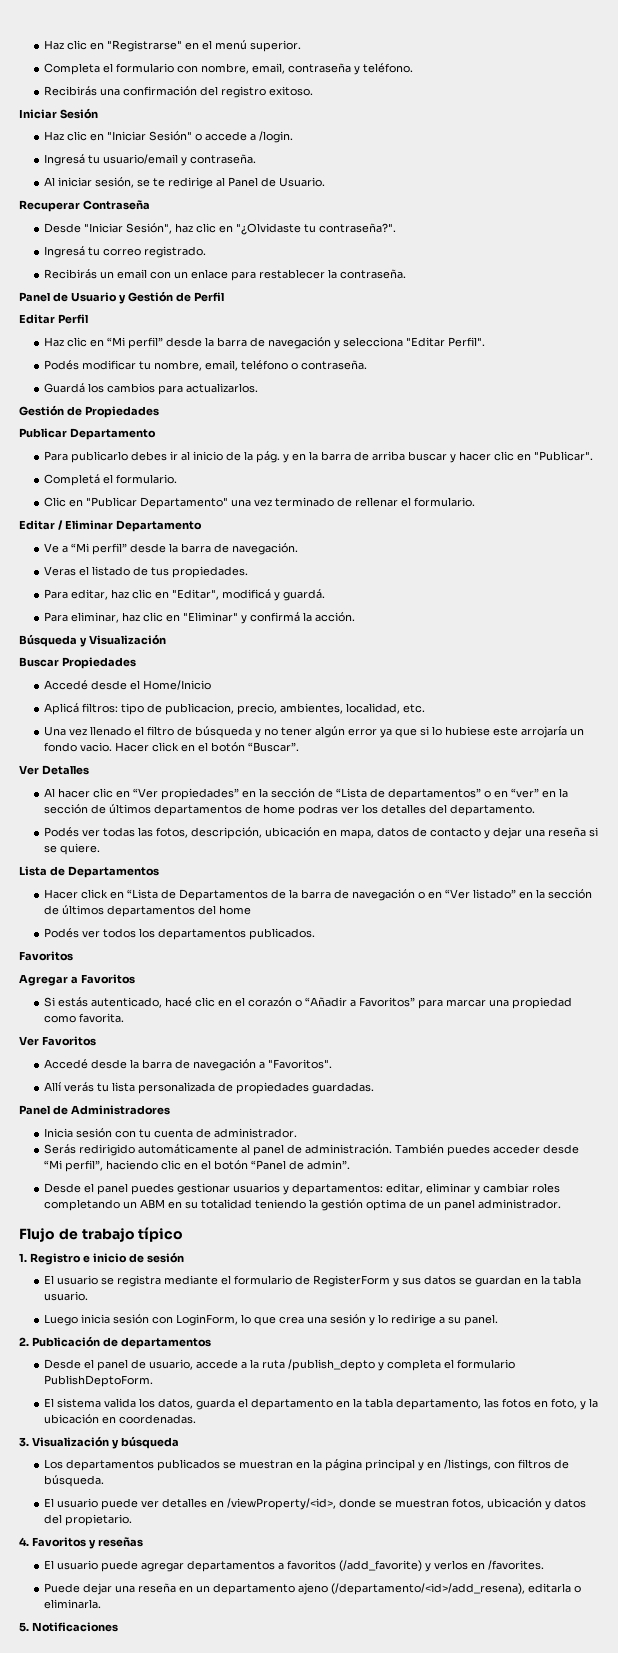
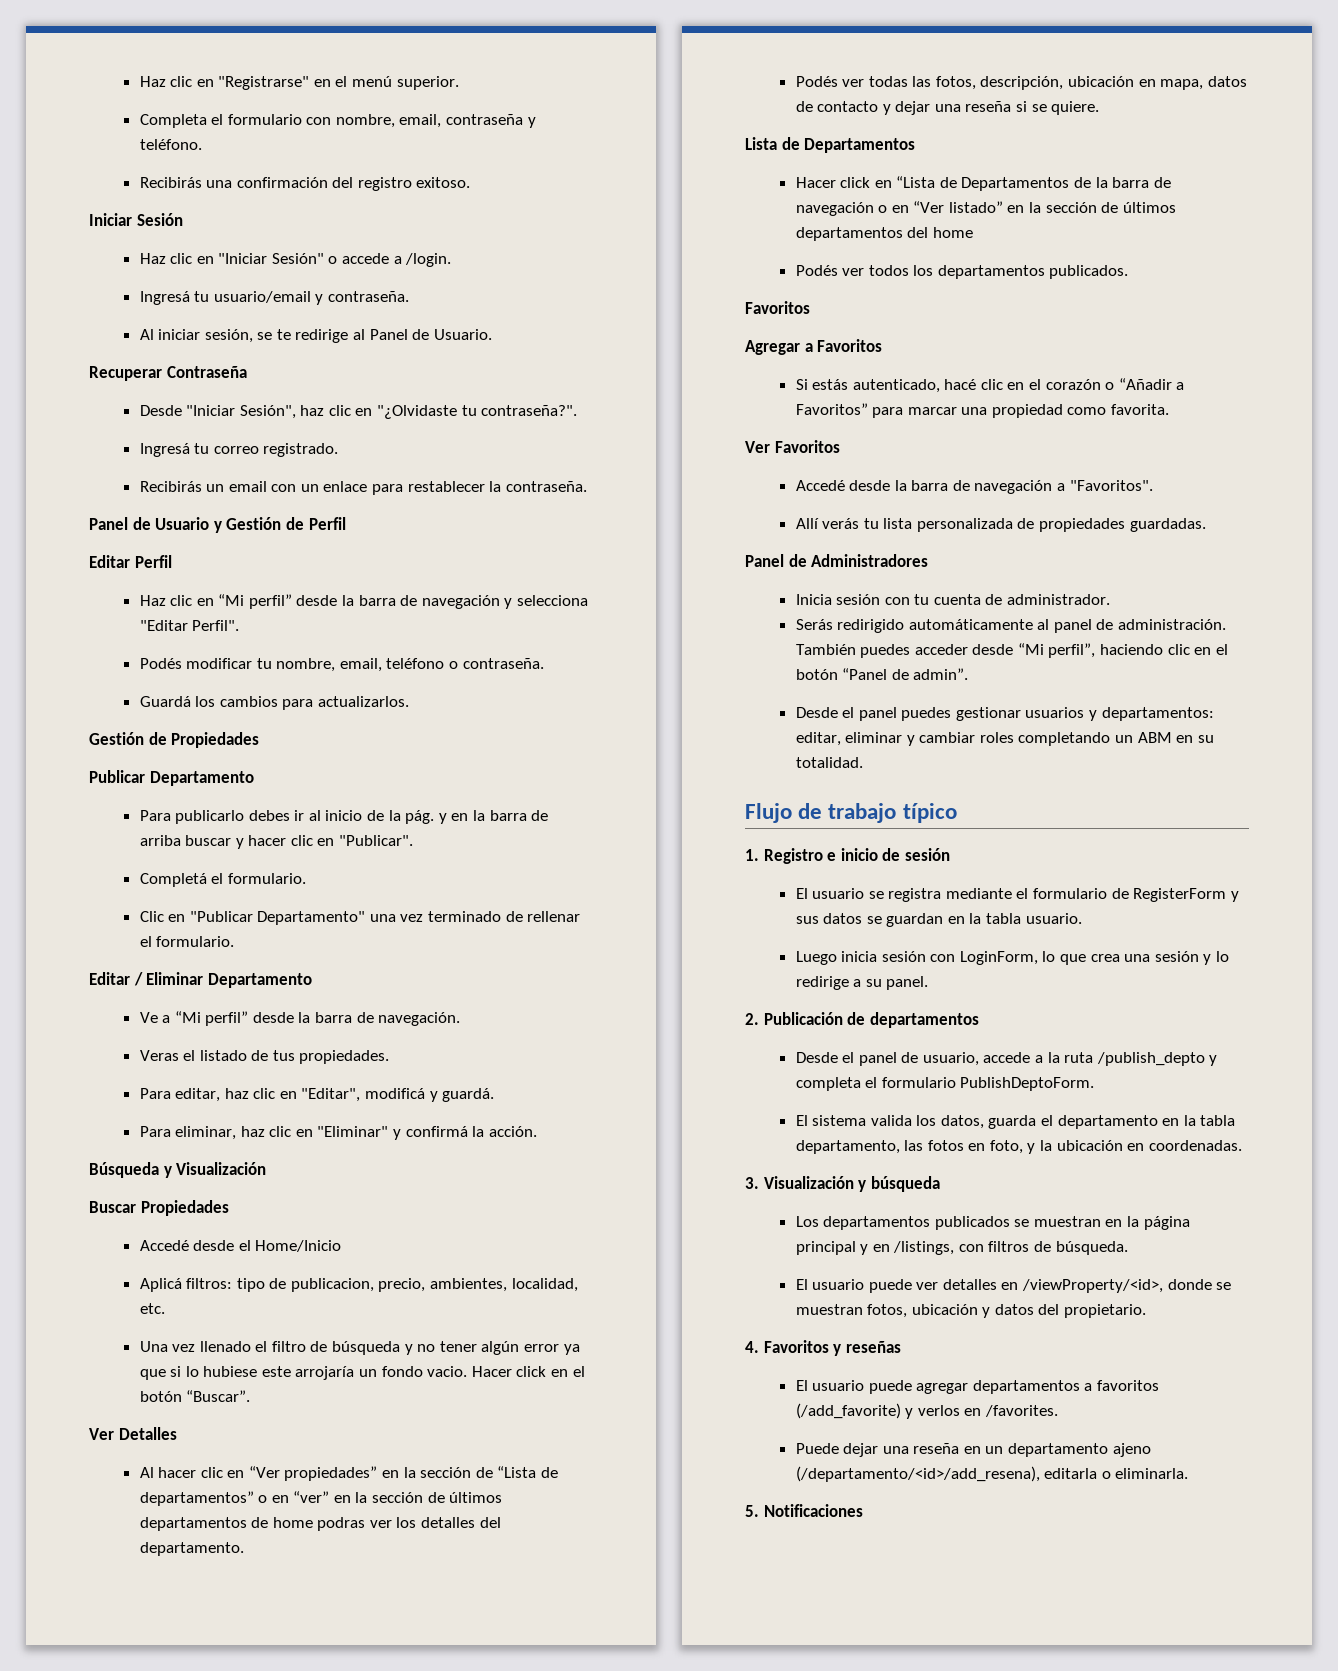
[200,1199,561,1211] totalidad teniendo la gestión optima de un panel administrador. -> [795,757,863,768] totalidad.

